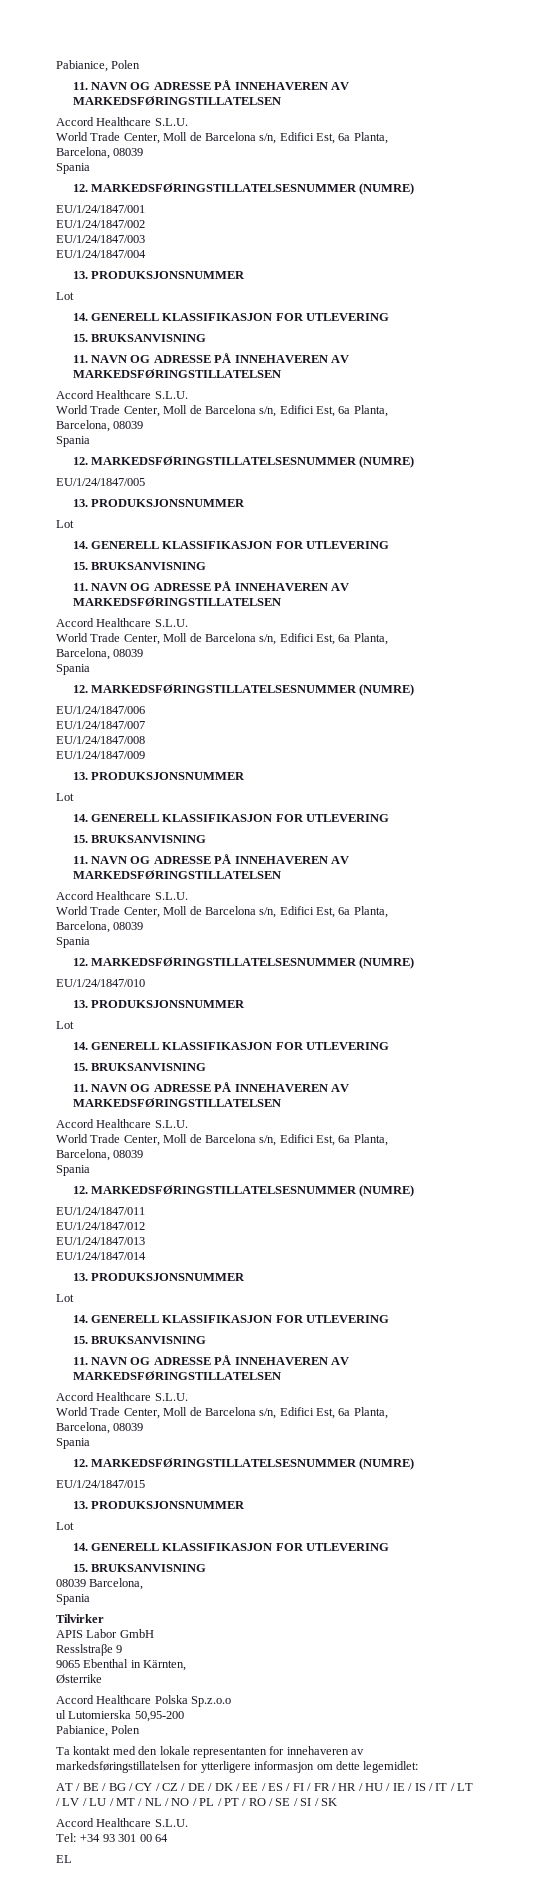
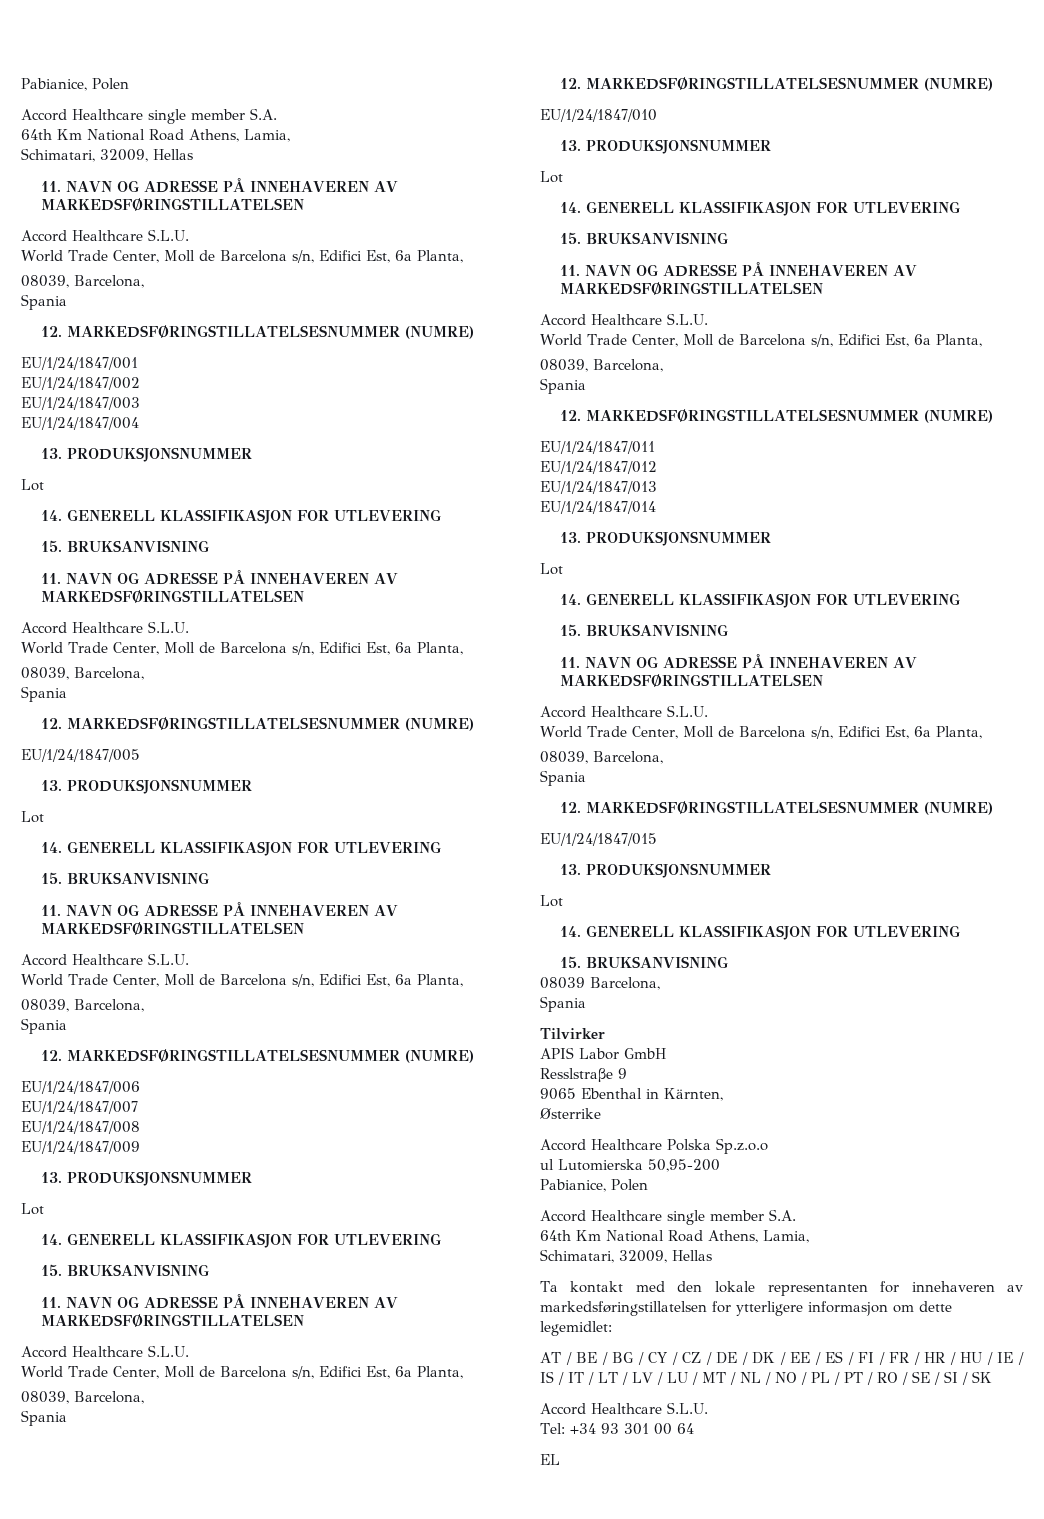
[56,60,141,72] Pabianice, Polen -> [21,78,129,91] [21,108,277,124] [21,129,290,142] [21,148,193,162] Pabianice, Polen // Accord Healthcare single member S.A. // 64th Km National Road Athens, Lamia, // Schimatari, 32009, Hellas
[56,147,144,159] Barcelona, 08039 -> [21,275,144,288] 08039, Barcelona,
[56,420,144,432] Barcelona, 08039 -> [21,667,144,680] 08039, Barcelona,
[56,648,144,660] Barcelona, 08039 -> [21,999,144,1012] 08039, Barcelona,
[56,921,144,933] Barcelona, 08039 -> [21,1391,144,1404] 08039, Barcelona,
[56,1149,144,1161] Barcelona, 08039 -> [540,359,663,372] 08039, Barcelona,
[56,1422,144,1434] Barcelona, 08039 -> [540,751,663,764] 08039, Barcelona,
(141, 1729) none -> [540,1209,796,1225] [540,1230,809,1243] [540,1249,712,1263] // Accord Healthcare single member S.A. // 64th Km National Road Athens, Lamia, // Schimatari, 32009, Hellas

